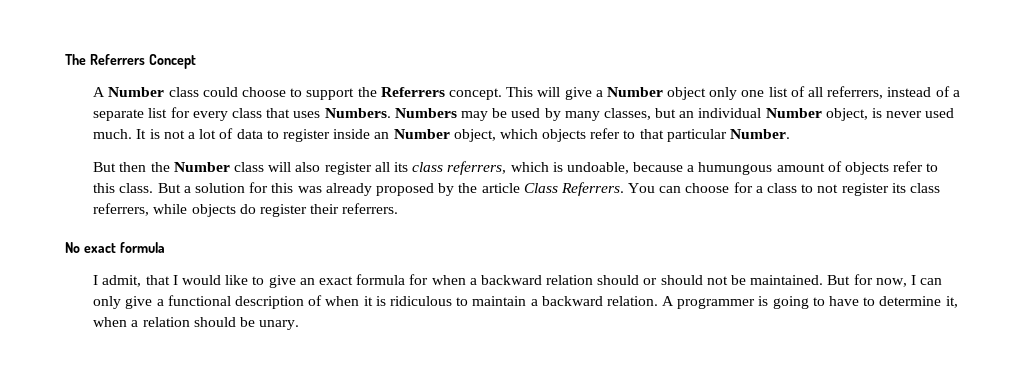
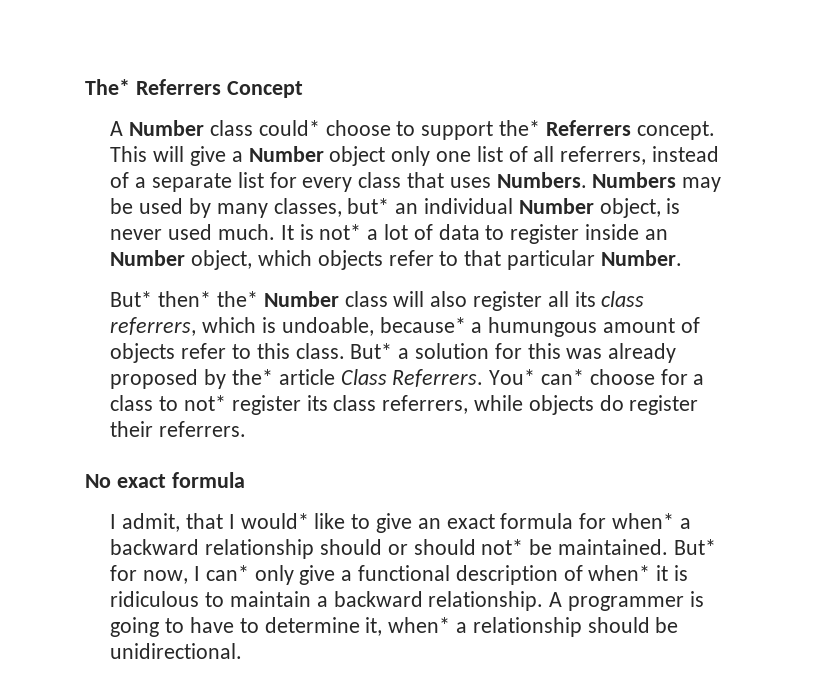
[65,54,86,65] The -> [85,79,130,95] The*
[202,87,238,97] could -> [258,120,320,136] could*
[357,87,377,97] the -> [498,120,540,136] the*
[655,108,677,118] but -> [347,198,390,214] but*
[163,130,185,139] not -> [319,224,362,240] not*
[93,162,170,172] But then the -> [110,291,258,307] But* then* the*
[633,162,684,172] because -> [379,317,466,333] because*
[157,183,181,193] But -> [350,343,393,359] But*
[458,183,478,193] the -> [231,369,273,385] the*
[628,183,682,193] You can -> [489,369,584,385] You* can*
[817,184,839,193] not -> [183,395,226,411] not*
[182,275,222,285] would -> [240,513,309,529] would*
[431,275,594,285] when a backward relation -> [611,513,691,529] [110,539,315,559] when* a backward relationship
[706,276,728,285] not -> [481,539,524,555] not*
[827,275,851,285] But -> [673,539,716,555] But*
[920,278,943,285] can -> [205,565,249,581] can*
[325,296,360,306] when -> [588,565,651,581] when*
[606,296,658,306] relation. -> [428,591,544,611] relationship.
[93,317,190,327] when a relation -> [388,617,582,637] when* a relationship
[259,320,300,330] unary. -> [110,643,243,659] unidirectional.

